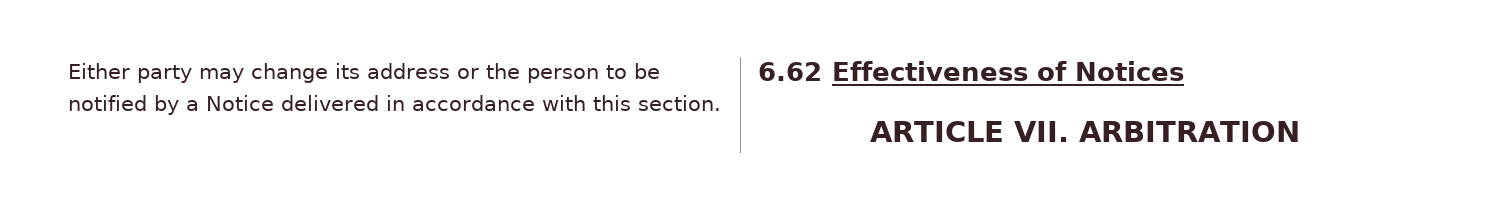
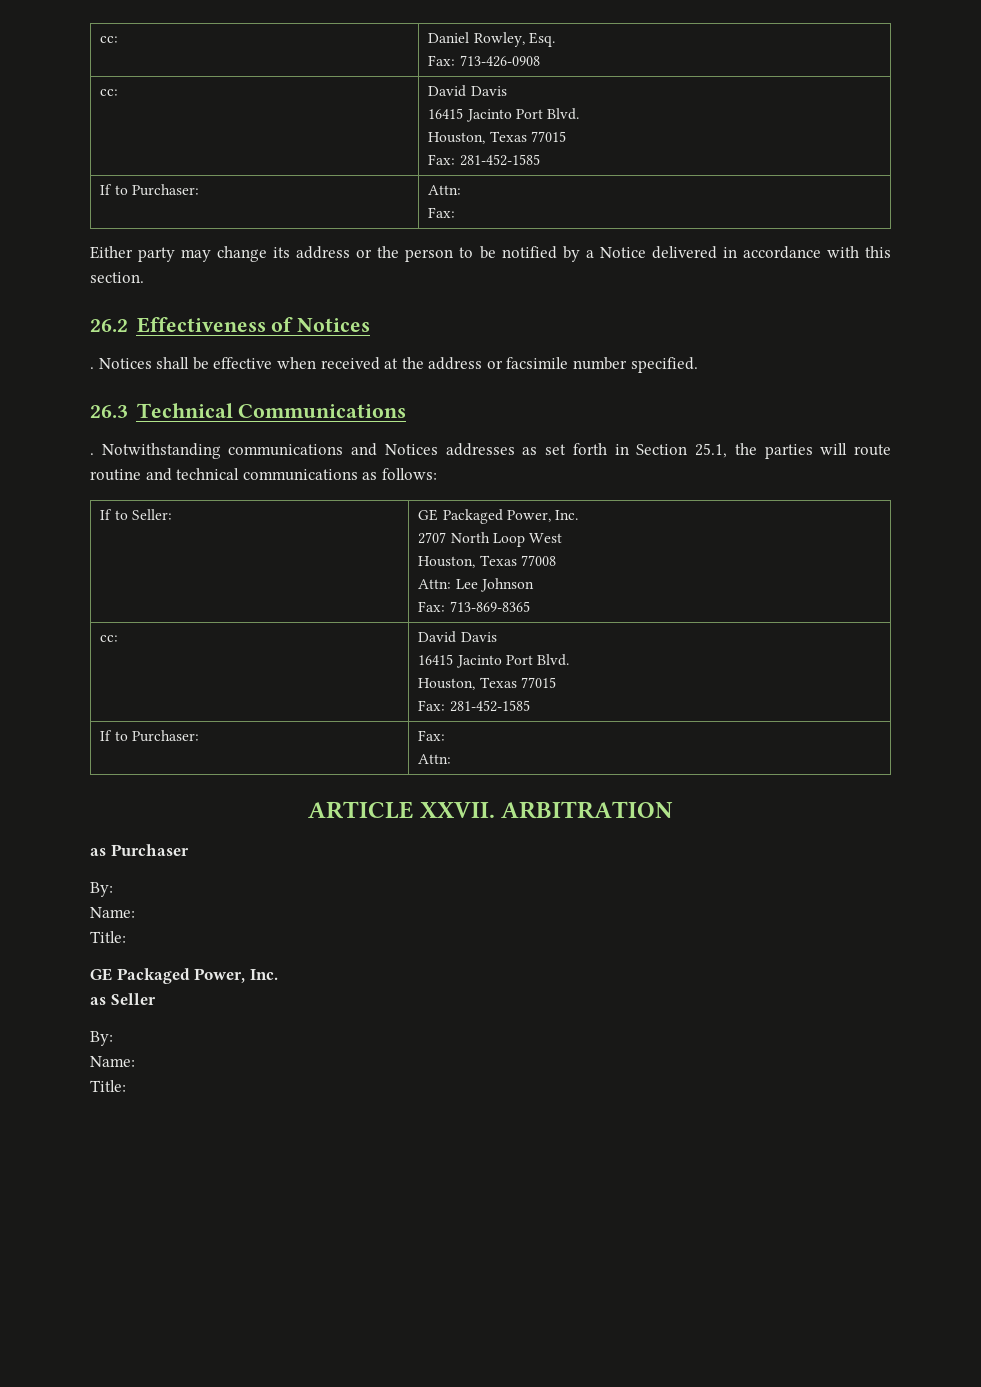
(68, 71) none -> [100,36,119,43] [428,32,555,47] [428,55,540,67] [100,89,119,96] [428,85,507,97] [428,108,579,122] [428,131,566,144] [428,154,540,166] [100,184,199,196] [428,185,462,195] [428,207,456,218] cc: | Daniel Rowley, Esq. // Fax: 713-426-0908 // cc: | David Davis // 16415 Jacinto Port Blvd. // Houston, Texas 77015 // Fax: 281-452-1585 // If to Purchaser: | Attn: // Fax: //
[758,62,822,81] 6.62 -> [90,319,128,332] 26.2
(1185, 71) none -> [90,357,698,373] [90,403,407,418] [90,443,892,459] [90,468,437,481] [100,509,172,520] [418,509,578,524] [418,532,562,547] [418,555,556,568] [418,578,534,592] [418,601,530,612] [100,635,119,642] [418,631,497,643] [418,654,569,668] [418,677,556,690] [418,700,530,712] [100,730,199,742] [418,730,446,741] [418,754,452,764] // . Notices shall be effective when received at the address or facsimile number specified. // 26.3 Technical Communications // . Notwithstanding communications and Notices addresses as set forth in Section 25.1, the parties will route routine and technical communications as follows: // If to Seller: | GE Packaged Power, Inc. // 2707 North Loop West // Houston, Texas 77008 // Attn: Lee Johnson // Fax: 713-869-8365 // cc: | David Davis // 16415 Jacinto Port Blvd. // Houston, Texas 77015 // Fax: 281-452-1585 // If to Purchaser: | Fax: // Attn:
[1014,121,1070,142] VII. -> [420,802,495,818] XXVII.
(1301, 131) none -> [90,844,189,856] [90,882,113,897] [90,907,135,918] [90,931,126,943] [90,968,278,984] [90,993,156,1005] [90,1031,113,1046] [90,1056,135,1067] [90,1080,126,1092] // as Purchaser // By: // Name: // Title: // GE Packaged Power, Inc. // as Seller // By: // Name: // Title:

